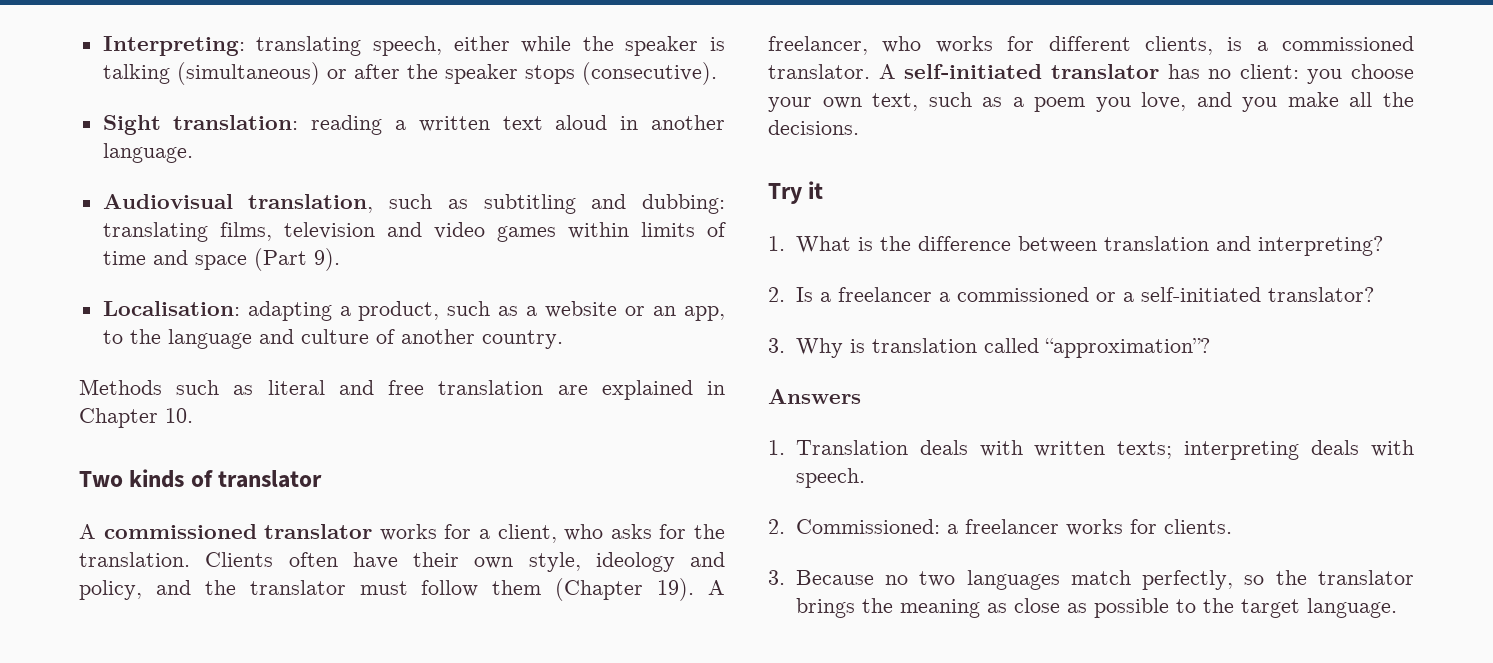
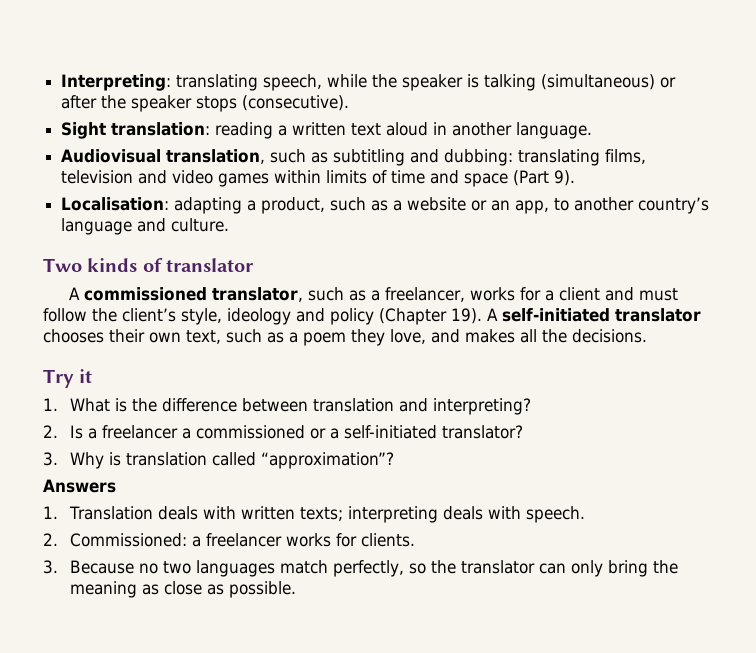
[453,36,510,51] either -> (323, 82) none
[129,329,563,349] [79,379,725,400] [79,408,193,428] the language and culture of another country. // Methods such as literal and free translation are explained in Chapter 10. -> [574,197,710,214] [61,218,230,235] another country’s language and culture.
[264,524,726,543] [79,552,725,572] [79,578,726,601] [768,36,1414,55] [768,64,1414,84] [768,97,812,112] translator works for a client, who asks for the translation. Clients often have their own style, ideology and policy, and the translator must follow them (Chapter 19). A freelancer, who works for different clients, is a commissioned translator. A self-initiated translator has no client: you choose your -> [212,287,679,302] [43,308,701,325] [43,329,145,343] translator, such as a freelancer, works for a client and must follow the client’s style, ideology and policy (Chapter 19). A self-initiated translator chooses their
[1095,97,1131,112] you -> [351,329,385,346] they
[1242,92,1339,112] you make -> [465,329,515,343] makes
[795,598,855,618] brings -> [538,560,648,577] can only bring
[1093,598,1397,618] possible to the target language. -> [228,581,296,598] possible.

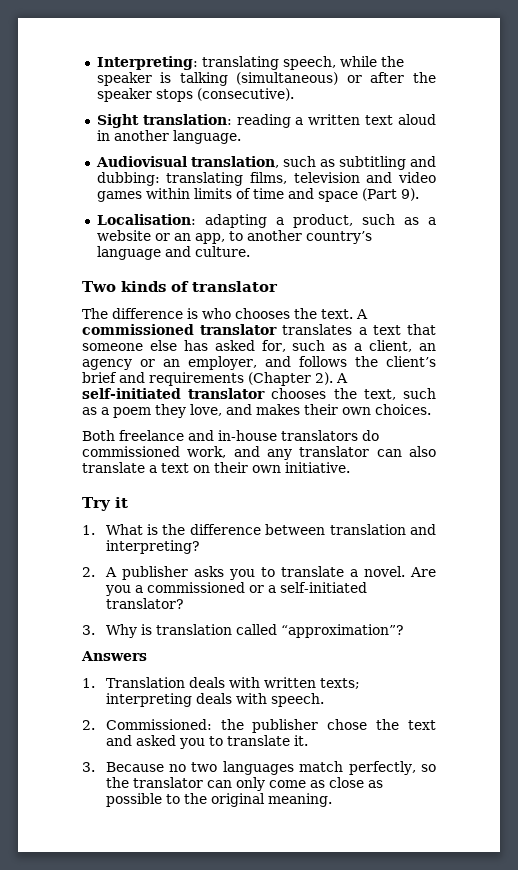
[69,287,679,302] [43,308,482,325] A commissioned translator, such as a freelancer, works for a client and must follow the client’s style, ideology and policy (Chapter 19). -> [82,308,368,319] [82,324,436,335] [82,340,436,352] [82,356,436,370] [82,372,333,386] The difference is who chooses the text. A commissioned translator translates a text that someone else has asked for, such as a client, an agency or an employer, and follows the client’s brief and requirements (Chapter 2).
[109,329,181,343] their own -> [333,388,357,399] the
[520,329,647,343] all the decisions. -> [304,404,431,415] [82,430,379,441] [82,446,436,460] [82,462,350,473] their own choices. // Both freelance and in-house translators do commissioned work, and any translator can also translate a text on their own initiative.
[69,425,178,439] Is a freelancer -> [104,566,437,580] [104,585,131,596] A publisher asks you to translate a novel. Are you
[191,533,415,547] a freelancer works for clients. -> [220,719,436,733] [105,735,308,749] the publisher chose the text and asked you to translate it.
[607,560,678,577] [69,581,296,598] bring the meaning as close as possible. -> [268,777,383,788] [105,793,332,807] come as close as possible to the original meaning.

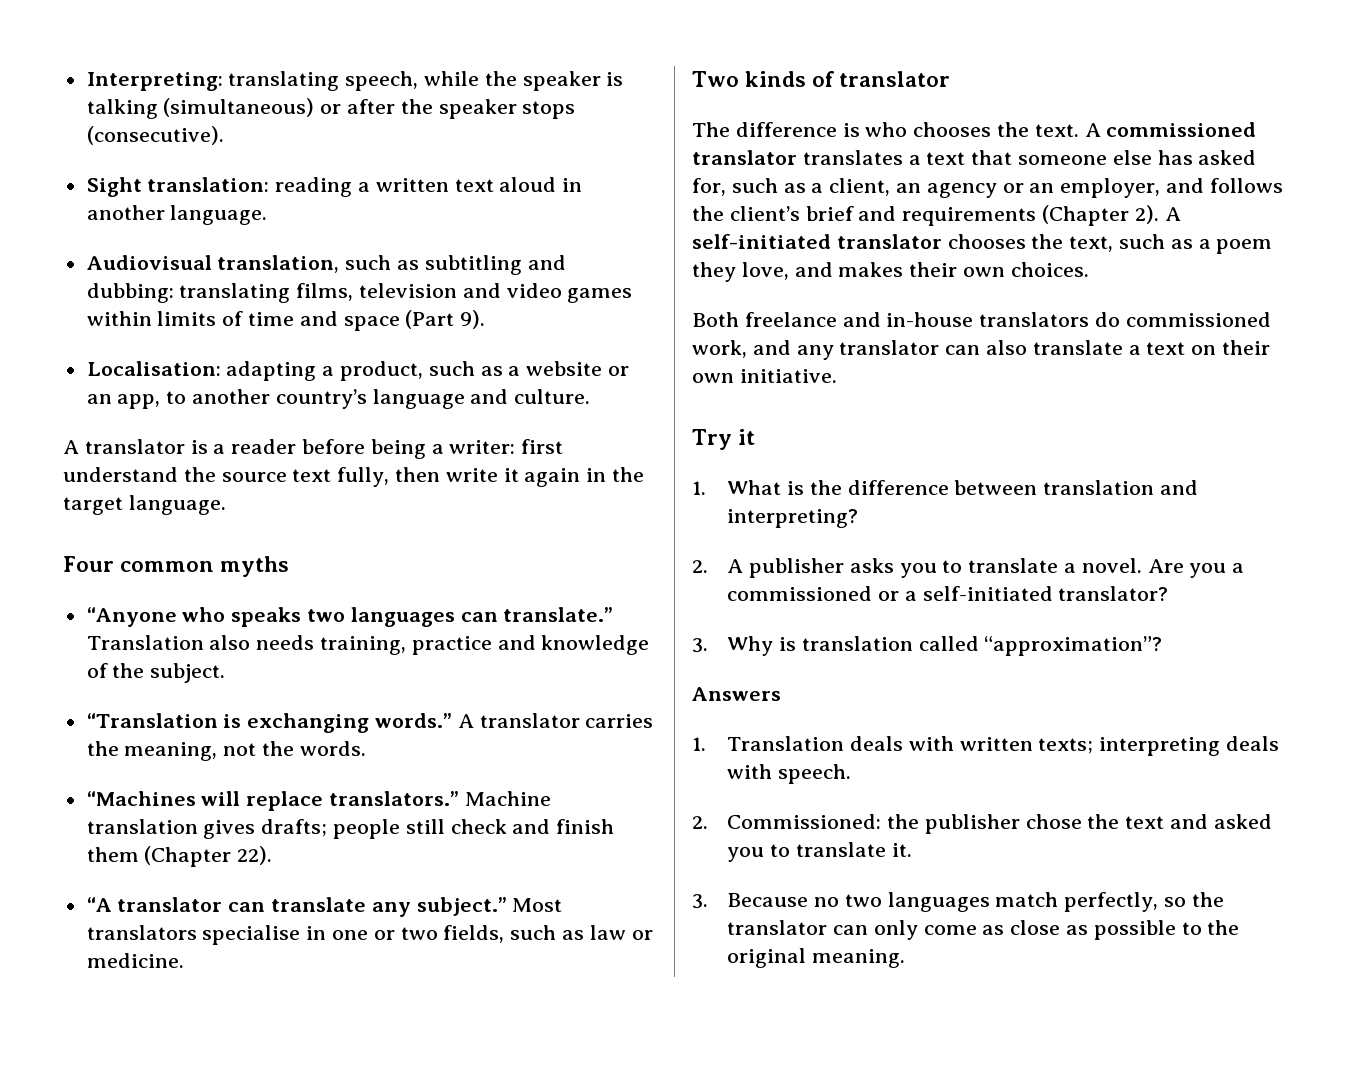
(250, 251) none -> [63,439,564,459] [63,467,645,487] [63,495,226,515] [63,556,290,577] [86,607,614,627] [86,635,650,655] [86,663,226,683] [86,713,654,733] [86,741,366,761] [86,791,551,811] [86,819,615,839] [86,846,273,867] [86,897,563,917] [86,925,653,945] [86,953,184,968] // A translator is a reader before being a writer: first understand the source text fully, then write it again in the target language. // Four common myths // “Anyone who speaks two languages can translate.” Translation also needs training, practice and knowledge of the subject. // “Translation is exchanging words.” A translator carries the meaning, not the words. // “Machines will replace translators.” Machine translation gives drafts; people still check and finish them (Chapter 22). // “A translator can translate any subject.” Most translators specialise in one or two fields, such as law or medicine.

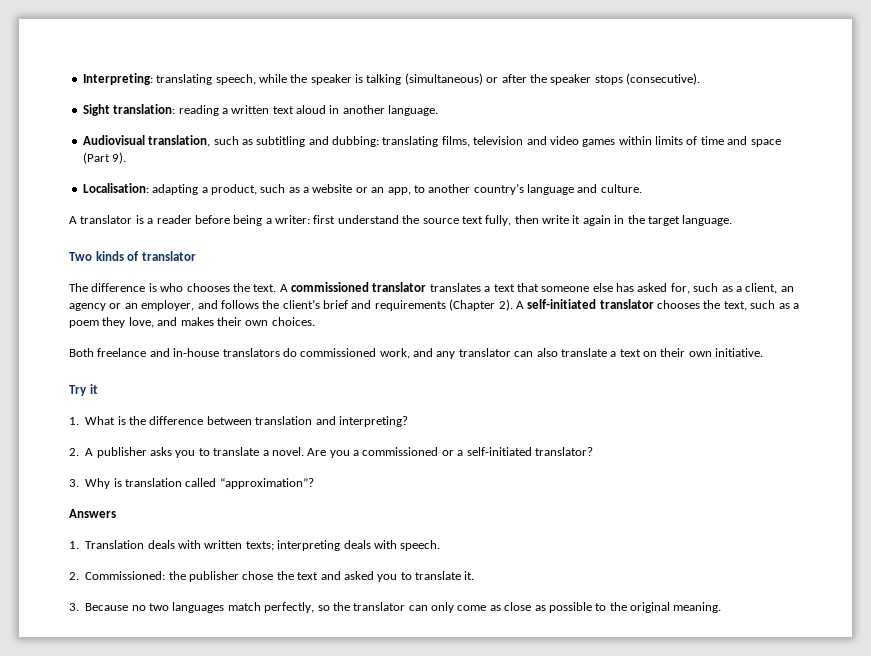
[63,556,290,577] [86,607,614,627] [86,635,650,655] [86,663,226,683] [86,713,654,733] [86,741,366,761] [86,791,551,811] [86,819,615,839] [86,846,273,867] [86,897,563,917] [86,925,653,945] [86,953,184,968] // Four common myths // “Anyone who speaks two languages can translate.” Translation also needs training, practice and knowledge of the subject. // “Translation is exchanging words.” A translator carries the meaning, not the words. // “Machines will replace translators.” Machine translation gives drafts; people still check and finish them (Chapter 22). // “A translator can translate any subject.” Most translators specialise in one or two fields, such as law or medicine. -> (733, 220) none

